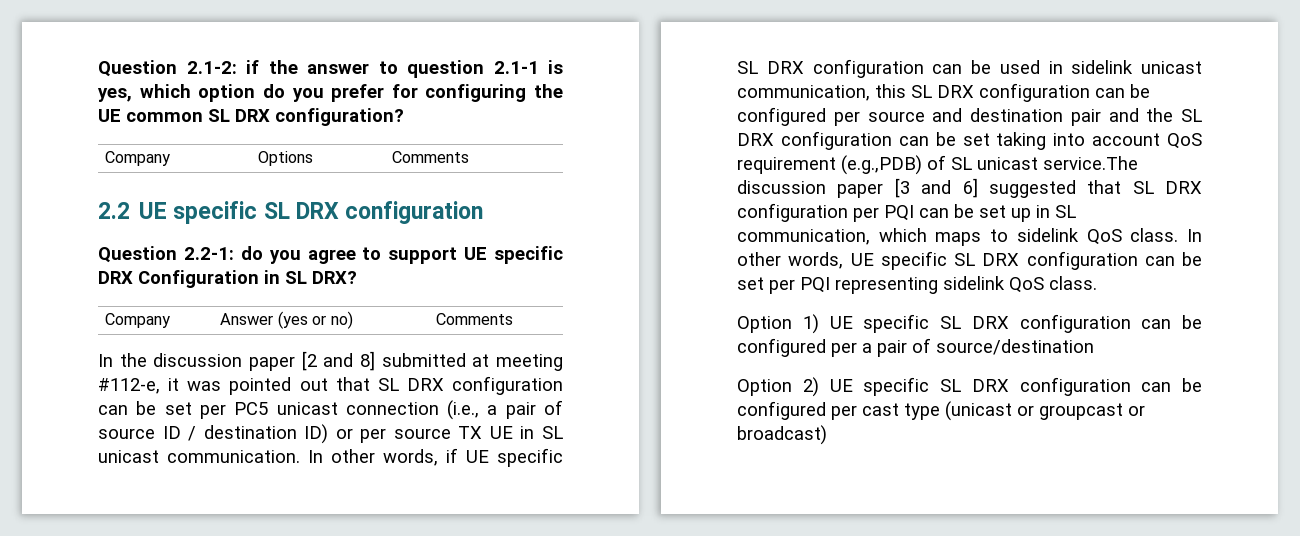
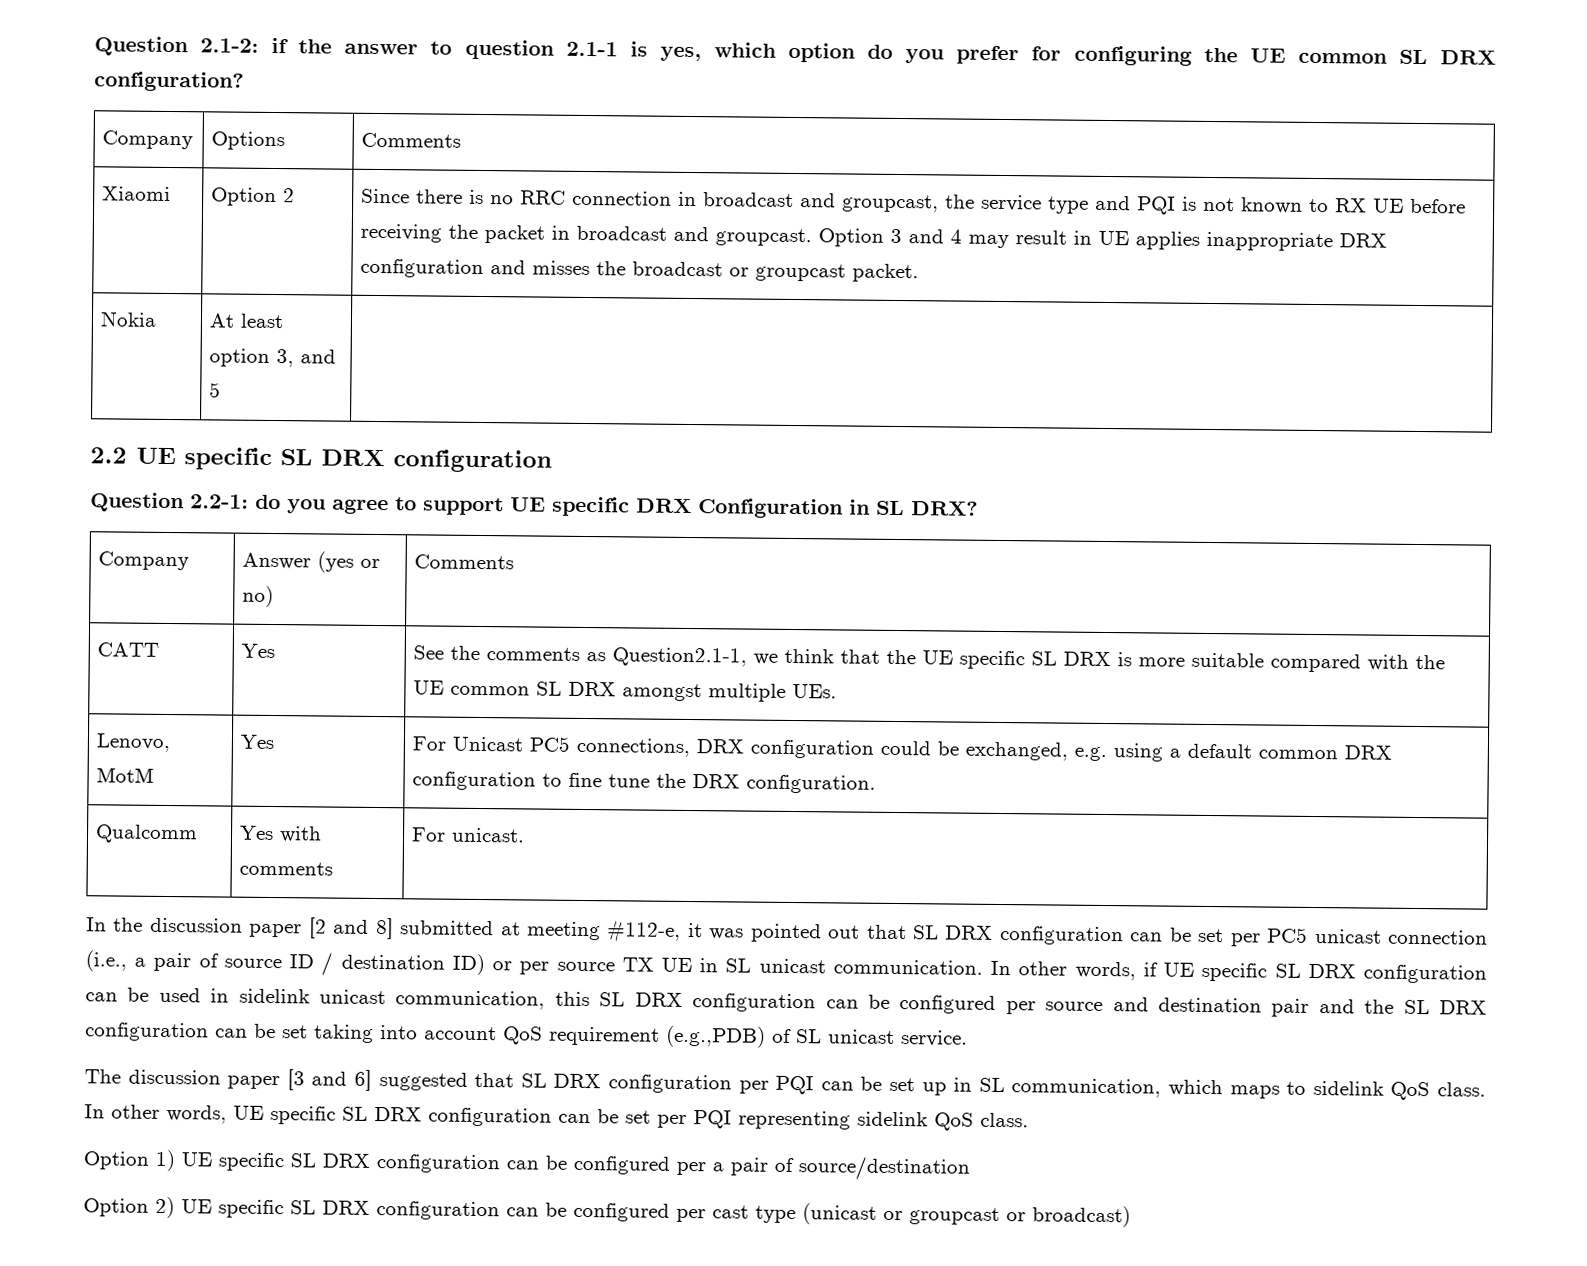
(470, 157) none -> [102,186,172,202] [211,187,296,207] [361,188,1467,215] [360,223,1388,252] [360,258,920,283] [100,311,158,327] [209,313,285,329] [209,348,337,368] [209,382,222,398] // Xiaomi | Option 2 | Since there is no RRC connection in broadcast and groupcast, the service type and PQI is not known to RX UE before receiving the packet in broadcast and groupcast. Option 3 and 4 may result in UE applies inappropriate DRX configuration and misses the broadcast or groupcast packet. // Nokia | At least option 3, and 5 |
(514, 319) none -> [97,642,160,657] [241,643,276,659] [413,645,1446,673] [413,680,838,702] [96,733,172,753] [96,767,155,783] [240,734,275,750] [412,736,1393,762] [412,771,877,794] [95,824,199,844] [239,825,323,843] [239,861,334,876] [411,827,526,843] // CATT | Yes | See the comments as Question2.1-1, we think that the UE specific SL DRX is more suitable compared with the UE common SL DRX amongst multiple UEs. // Lenovo, MotM | Yes | For Unicast PC5 connections, DRX configuration could be exchanged, e.g. using a default common DRX configuration to fine tune the DRX configuration. // Qualcomm | Yes with comments | For unicast.
[1043,156,1138,170] service.The -> [901,1030,968,1047] [84,1069,121,1084] service. // The

